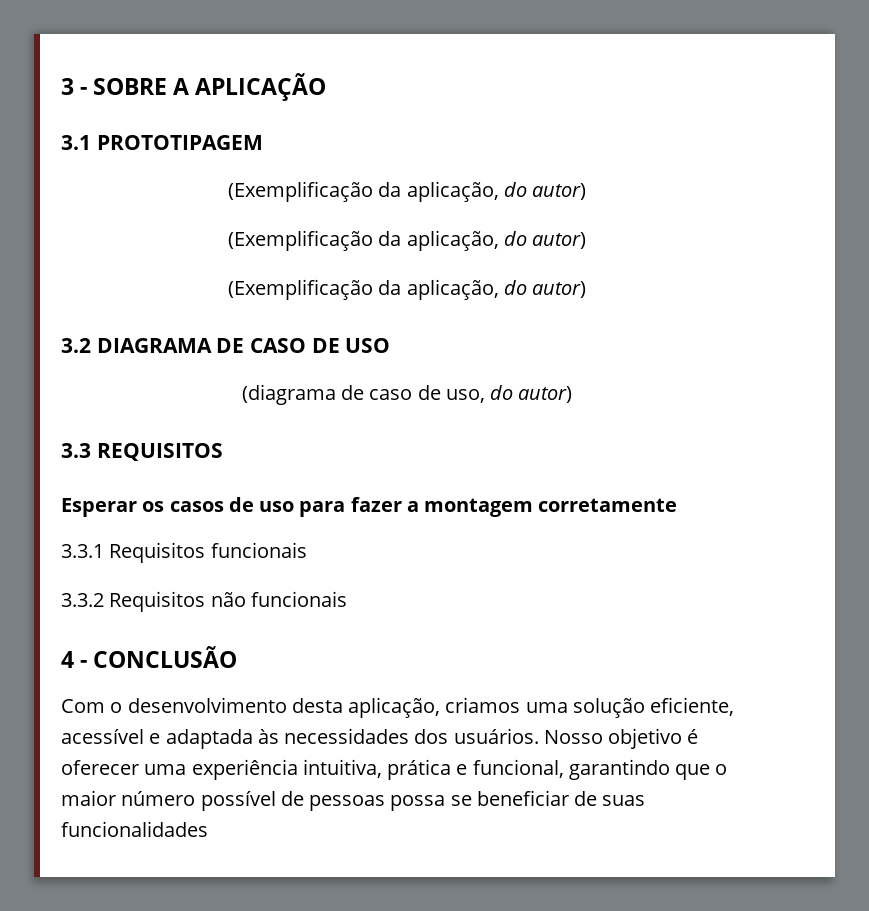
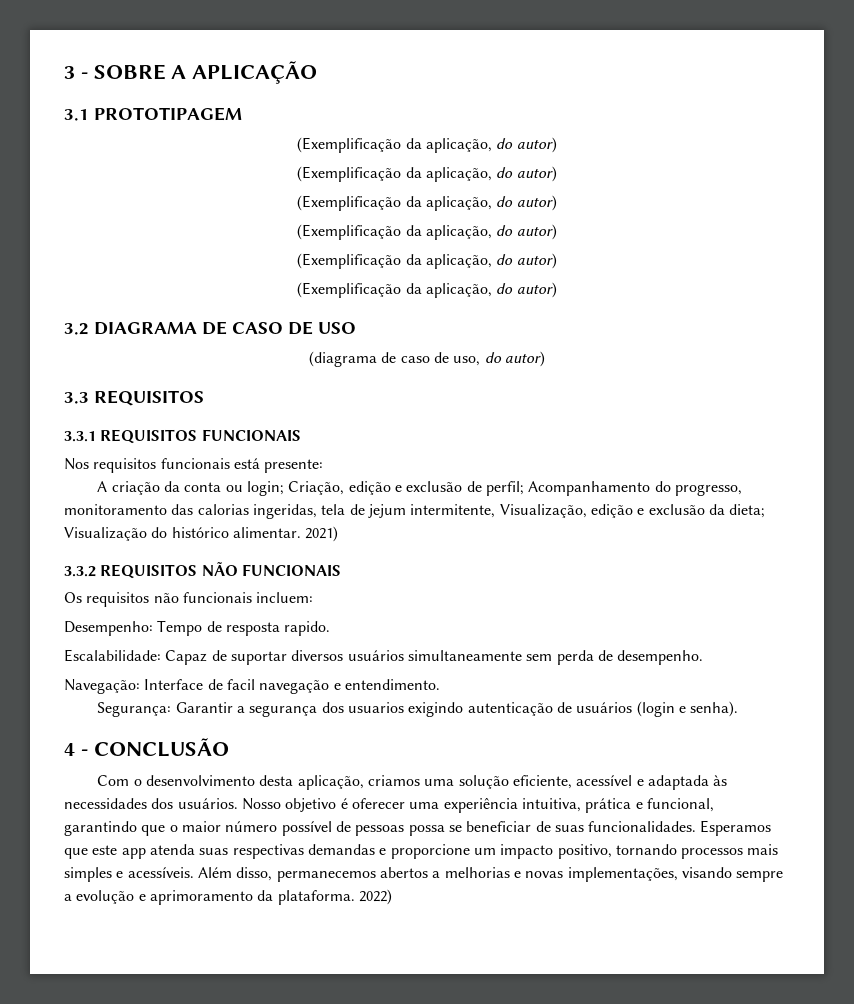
(587, 289) none -> [297,224,557,240] [297,253,557,269] [297,282,557,298] // (Exemplificação da aplicação, do autor) // (Exemplificação da aplicação, do autor) // (Exemplificação da aplicação, do autor)
[61,497,678,517] [61,542,307,563] [61,591,347,612] Esperar os casos de uso para fazer a montagem corretamente // 3.3.1 Requisitos funcionais // 3.3.2 Requisitos não funcionais -> [64,429,301,444] [64,458,324,473] [97,481,742,496] [64,504,766,519] [64,526,339,542] [64,562,341,579] [64,592,314,607] [64,620,331,636] [64,649,704,665] [64,679,440,694] [97,701,739,717] 3.3.1 REQUISITOS FUNCIONAIS // Nos requisitos funcionais está presente: // A criação da conta ou login; Criação, edição e exclusão de perfil; Acompanhamento do progresso, monitoramento das calorias ingeridas, tela de jejum intermitente, Visualização, edição e exclusão da dieta; Visualização do histórico alimentar. 2021) // 3.3.2 REQUISITOS NÃO FUNCIONAIS // Os requisitos não funcionais incluem: // Desempenho: Tempo de resposta rapido. // Escalabilidade: Capaz de suportar diversos usuários simultaneamente sem perda de desempenho. // Navegação: Interface de facil navegação e entendimento. // Segurança: Garantir a segurança dos usuarios exigindo autenticação de usuários (login e senha).
[61,821,208,837] funcionalidades -> [588,820,772,836] [64,844,779,859] [64,867,784,882] [64,889,392,905] funcionalidades. Esperamos que este app atenda suas respectivas demandas e proporcione um impacto positivo, tornando processos mais simples e acessíveis. Além disso, permanecemos abertos a melhorias e novas implementações, visando sempre a evolução e aprimoramento da plataforma. 2022)

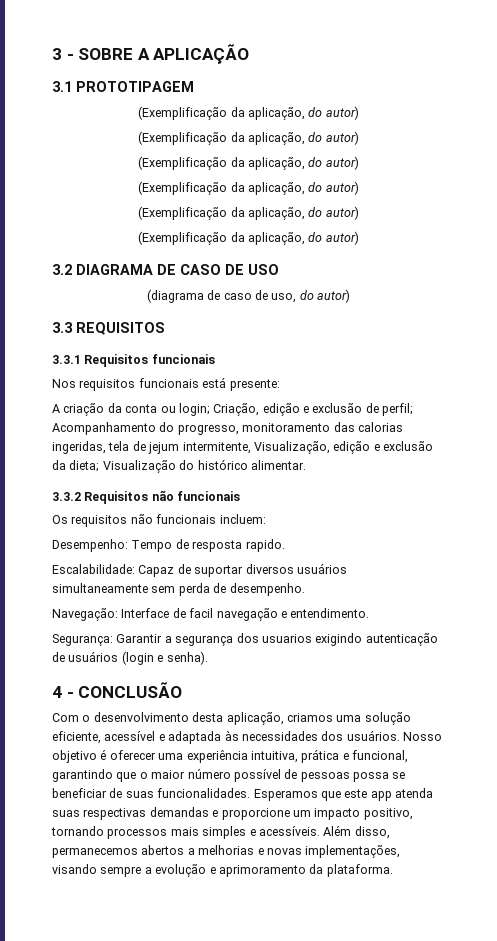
[100,429,301,444] REQUISITOS FUNCIONAIS -> [84,354,215,367] Requisitos funcionais
[305,526,339,542] 2021) -> (306, 465) none
[100,562,341,579] REQUISITOS NÃO FUNCIONAIS -> [84,490,241,504] Requisitos não funcionais
[358,889,392,905] 2022) -> (393, 870) none

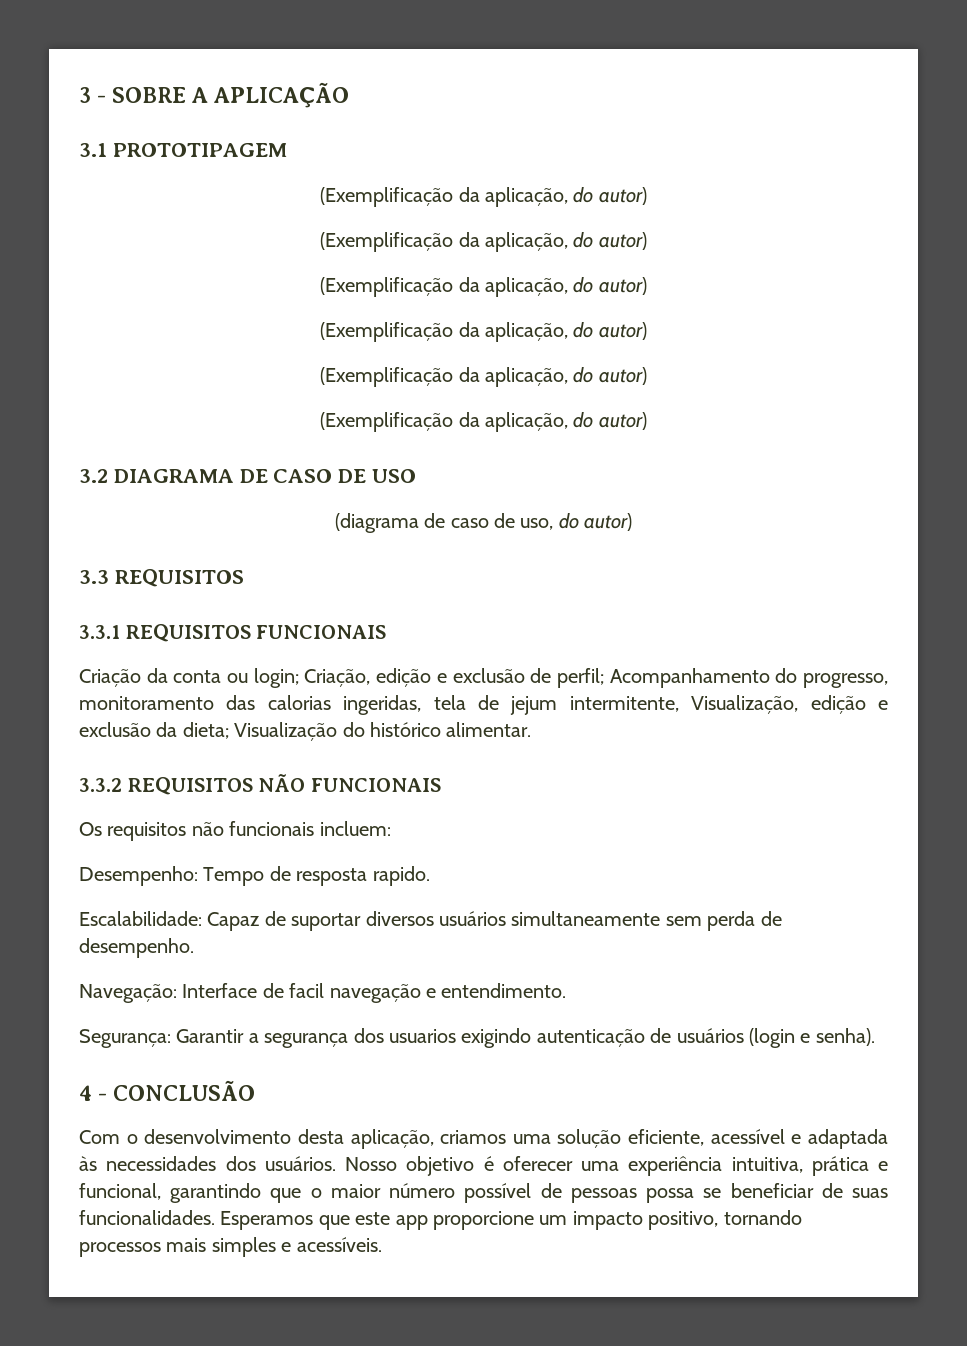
[84,354,215,367] [52,377,280,391] [52,403,105,416] Requisitos funcionais // Nos requisitos funcionais está presente: // A criação -> [125,624,387,642] [79,669,141,687] REQUISITOS FUNCIONAIS // Criação
[84,490,241,504] Requisitos não funcionais -> [127,774,441,795] REQUISITOS NÃO FUNCIONAIS
[395,788,433,798] [52,807,219,820] atenda suas respectivas demandas e -> (428, 1222) none
[323,825,390,839] [52,845,401,858] [52,864,393,877] Além disso, permanecemos abertos a melhorias e novas implementações, visando sempre a evolução e aprimoramento da plataforma. -> (382, 1244) none

